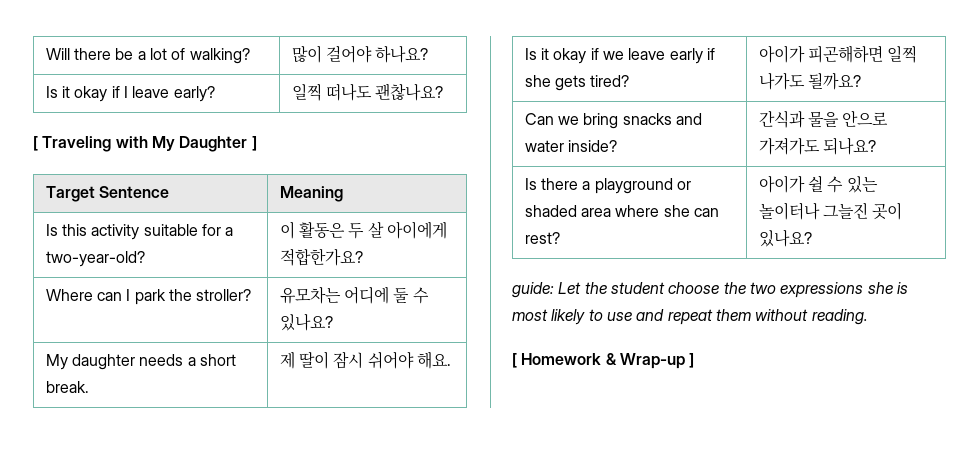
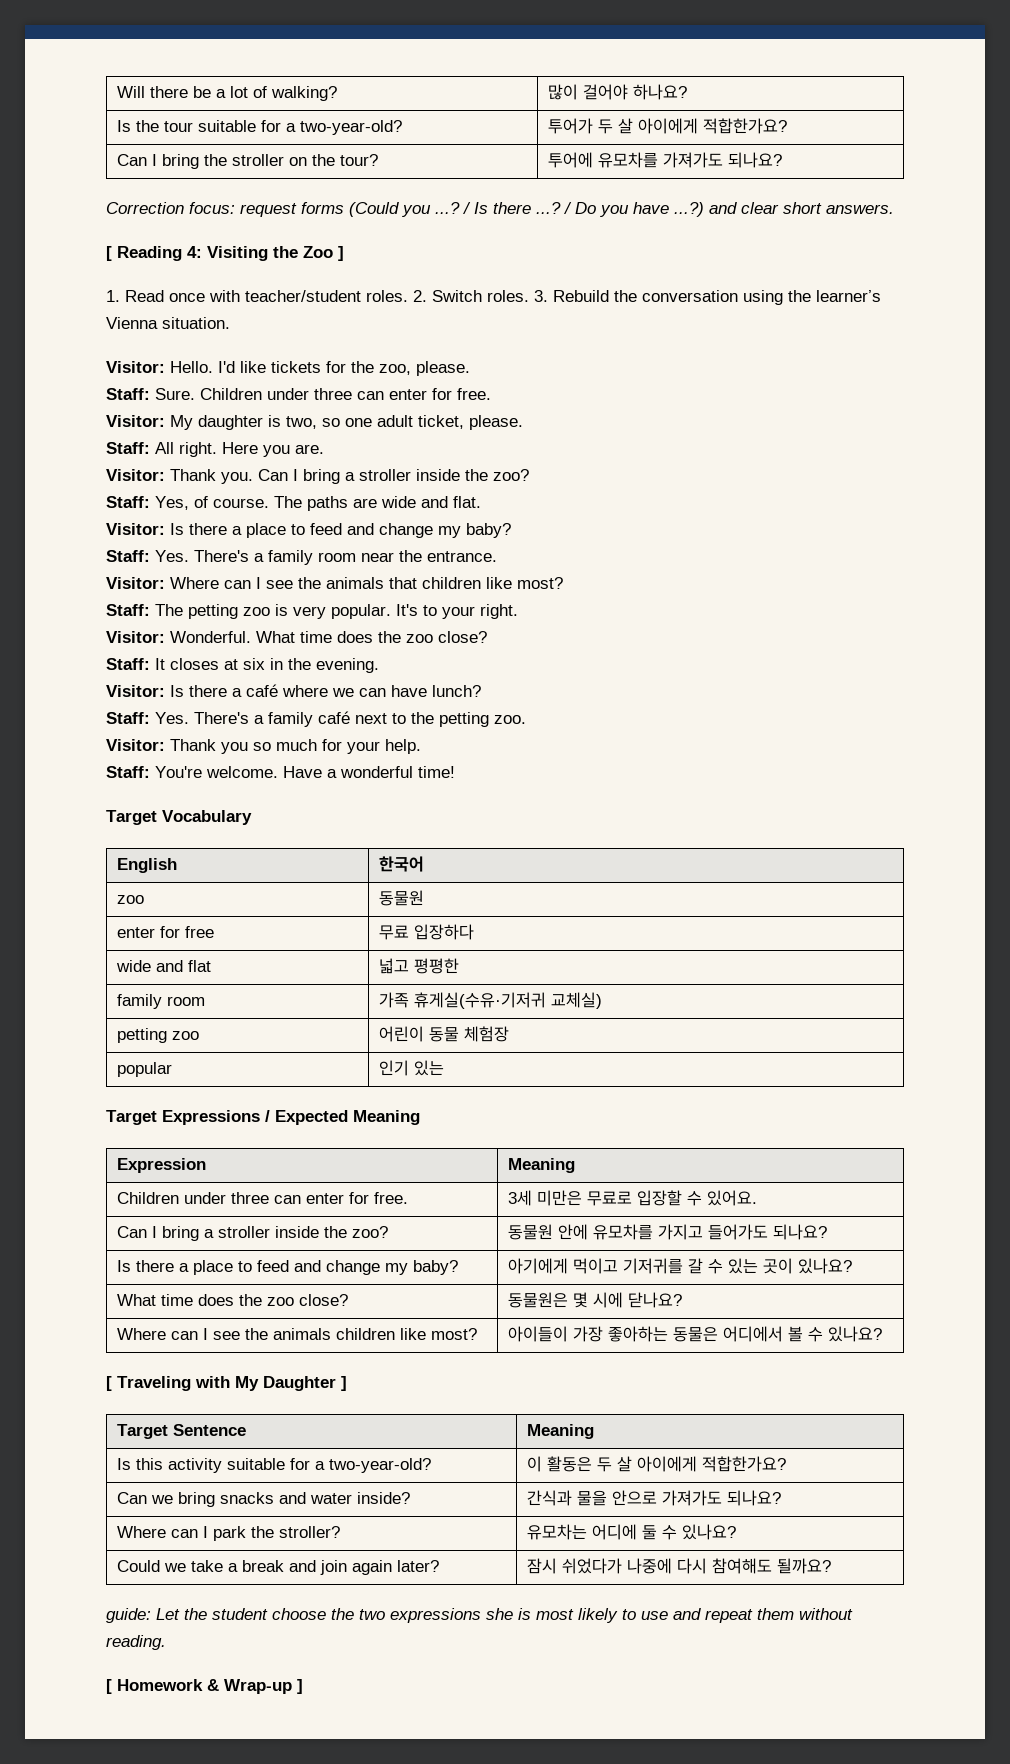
[62,86,215,102] [291,83,444,101] it okay if I leave early? | 일찍 떠나도 괜찮나요? -> [135,120,402,135] [547,118,787,134] [116,154,378,169] [547,152,782,168] [106,202,894,217] [106,246,344,261] [106,290,881,305] [106,317,230,329] [106,361,470,376] [106,388,491,400] [106,415,523,430] [106,442,324,457] [106,469,529,484] [106,496,481,511] [106,523,511,538] [106,550,497,565] [106,577,563,589] [106,604,518,619] [106,631,487,643] [106,658,379,673] [106,684,481,697] [106,711,526,727] [106,739,421,754] [106,766,455,778] [106,810,252,825] [116,858,177,873] [378,856,424,872] [116,895,144,904] [378,890,424,906] [116,926,214,938] [378,924,474,940] [115,960,211,972] [378,958,459,974] [116,994,205,1009] [378,992,602,1009] [116,1028,199,1043] [378,1026,509,1042] [116,1062,172,1077] [378,1060,444,1076] [106,1110,420,1125] [116,1158,206,1173] [507,1158,575,1173] [116,1192,408,1204] [507,1190,757,1206] [116,1226,388,1241] [507,1224,827,1240] [116,1260,458,1275] [507,1258,852,1274] [116,1294,348,1306] [507,1292,682,1308] [116,1328,477,1340] [507,1326,882,1342] the tour suitable for a two-year-old? | 투어가 두 살 아이에게 적합한가요? // Can I bring the stroller on the tour? | 투어에 유모차를 가져가도 되나요? // Correction focus: request forms (Could you ...? / Is there ...? / Do you have ...?) and clear short answers. // [ Reading 4: Visiting the Zoo ] // 1. Read once with teacher/student roles. 2. Switch roles. 3. Rebuild the conversation using the learner’s Vienna situation. // Visitor: Hello. I'd like tickets for the zoo, please. // Staff: Sure. Children under three can enter for free. // Visitor: My daughter is two, so one adult ticket, please. // Staff: All right. Here you are. // Visitor: Thank you. Can I bring a stroller inside the zoo? // Staff: Yes, of course. The paths are wide and flat. // Visitor: Is there a place to feed and change my baby? // Staff: Yes. There's a family room near the entrance. // Visitor: Where can I see the animals that children like most? // Staff: The petting zoo is very popular. It's to your right. // Visitor: Wonderful. What time does the zoo close? // Staff: It closes at six in the evening. // Visitor: Is there a café where we can have lunch? // Staff: Yes. There's a family café next to the petting zoo. // Visitor: Thank you so much for your help. // Staff: You're welcome. Have a wonderful time! // Target Vocabulary // English | 한국어 // zoo | 동물원 // enter for free | 무료 입장하다 // wide and flat | 넓고 평평한 // family room | 가족 휴게실(수유·기저귀 교체실) // petting zoo | 어린이 동물 체험장 // popular | 인기 있는 // Target Expressions / Expected Meaning // Expression | Meaning // Children under three can enter for free. | 3세 미만은 무료로 입장할 수 있어요. // Can I bring a stroller inside the zoo? | 동물원 안에 유모차를 가지고 들어가도 되나요? // Is there a place to feed and change my baby? | 아기에게 먹이고 기저귀를 갈 수 있는 곳이 있나요? // What time does the zoo close? | 동물원은 몇 시에 닫나요? // Where can I see the animals children like most? | 아이들이 가장 좋아하는 동물은 어디에서 볼 수 있나요?
[45,289,252,305] [279,286,429,304] [279,313,333,331] [45,354,236,370] [45,381,89,393] [279,351,451,369] [524,48,715,64] [524,75,630,91] [758,45,918,63] [758,72,862,90] // Where can I park the stroller? | 유모차는 어디에 둘 수 있나요? // My daughter needs a short break. | 제 딸이 잠시 쉬어야 해요. // Is it okay if we leave early if she gets tired? | 아이가 피곤해하면 일찍 나가도 될까요? -> (786, 1464) none
[524,178,691,194] [524,205,719,217] [524,232,560,244] [758,175,878,193] [758,202,903,220] [758,229,812,247] Is there a playground or shaded area where she can rest? | 아이가 쉴 수 있는 놀이터나 그늘진 곳이 있나요? -> [116,1526,340,1541] [526,1524,736,1540] [116,1560,439,1575] [526,1558,831,1574] Where can I park the stroller? | 유모차는 어디에 둘 수 있나요? // Could we take a break and join again later? | 잠시 쉬었다가 나중에 다시 참여해도 될까요?

